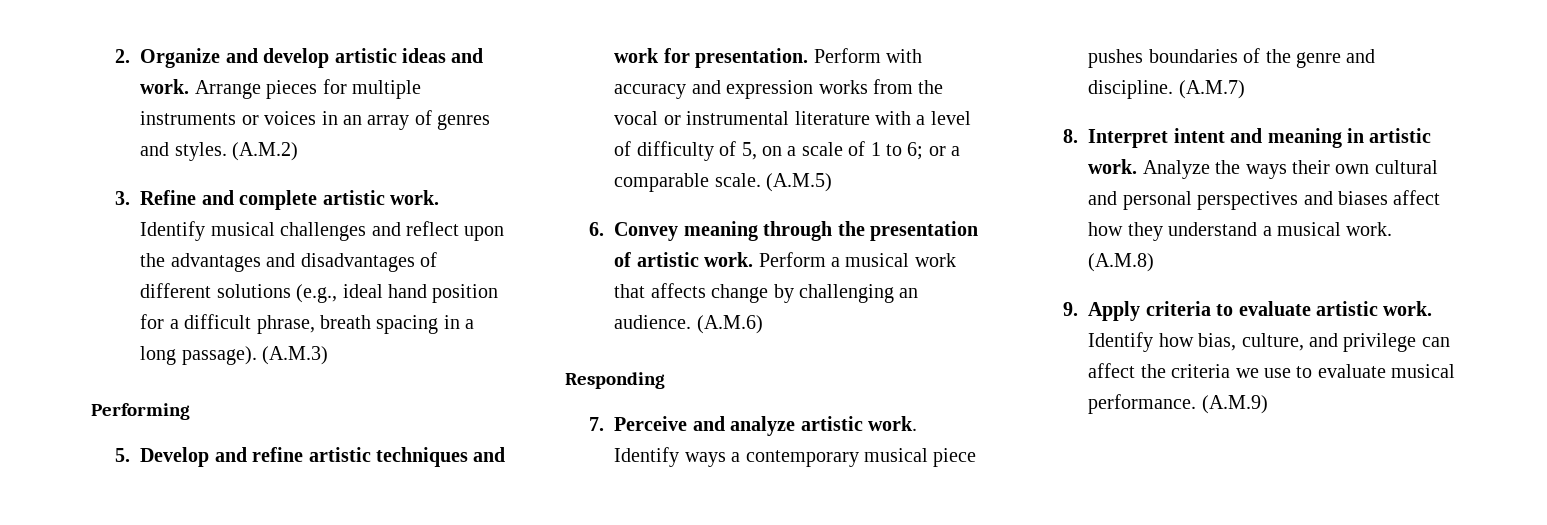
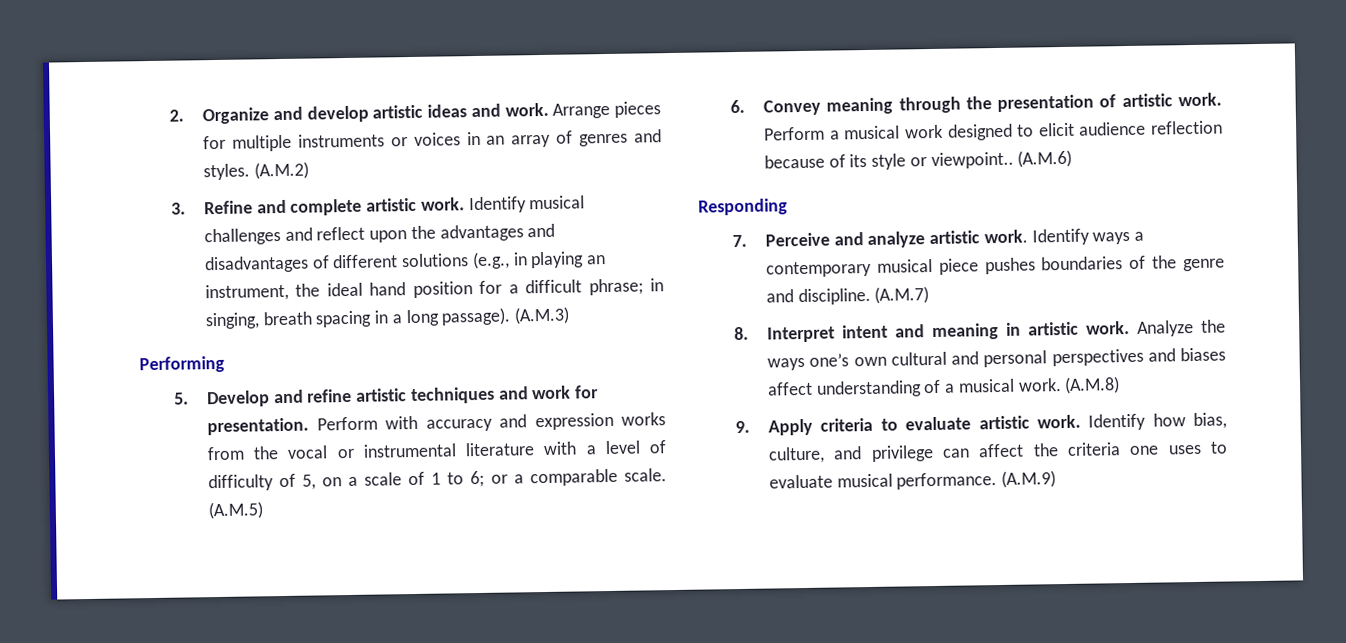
(338, 293) none -> [512,251,607,269] [204,283,321,302] in playing an instrument, the
[256,315,315,334] phrase, -> [588,278,665,296] [204,312,260,330] phrase; in singing,
[614,283,919,303] [614,315,692,329] that affects change by challenging an audience. -> [947,120,1223,141] [763,151,1014,170] designed to elicit audience reflection because of its style or viewpoint..
[1291,160,1330,174] their -> [809,353,850,367] one’s
[1088,222,1258,241] how they understand -> [815,379,942,398] understanding of
[1235,368,1291,378] we use -> [1129,444,1202,455] one uses

